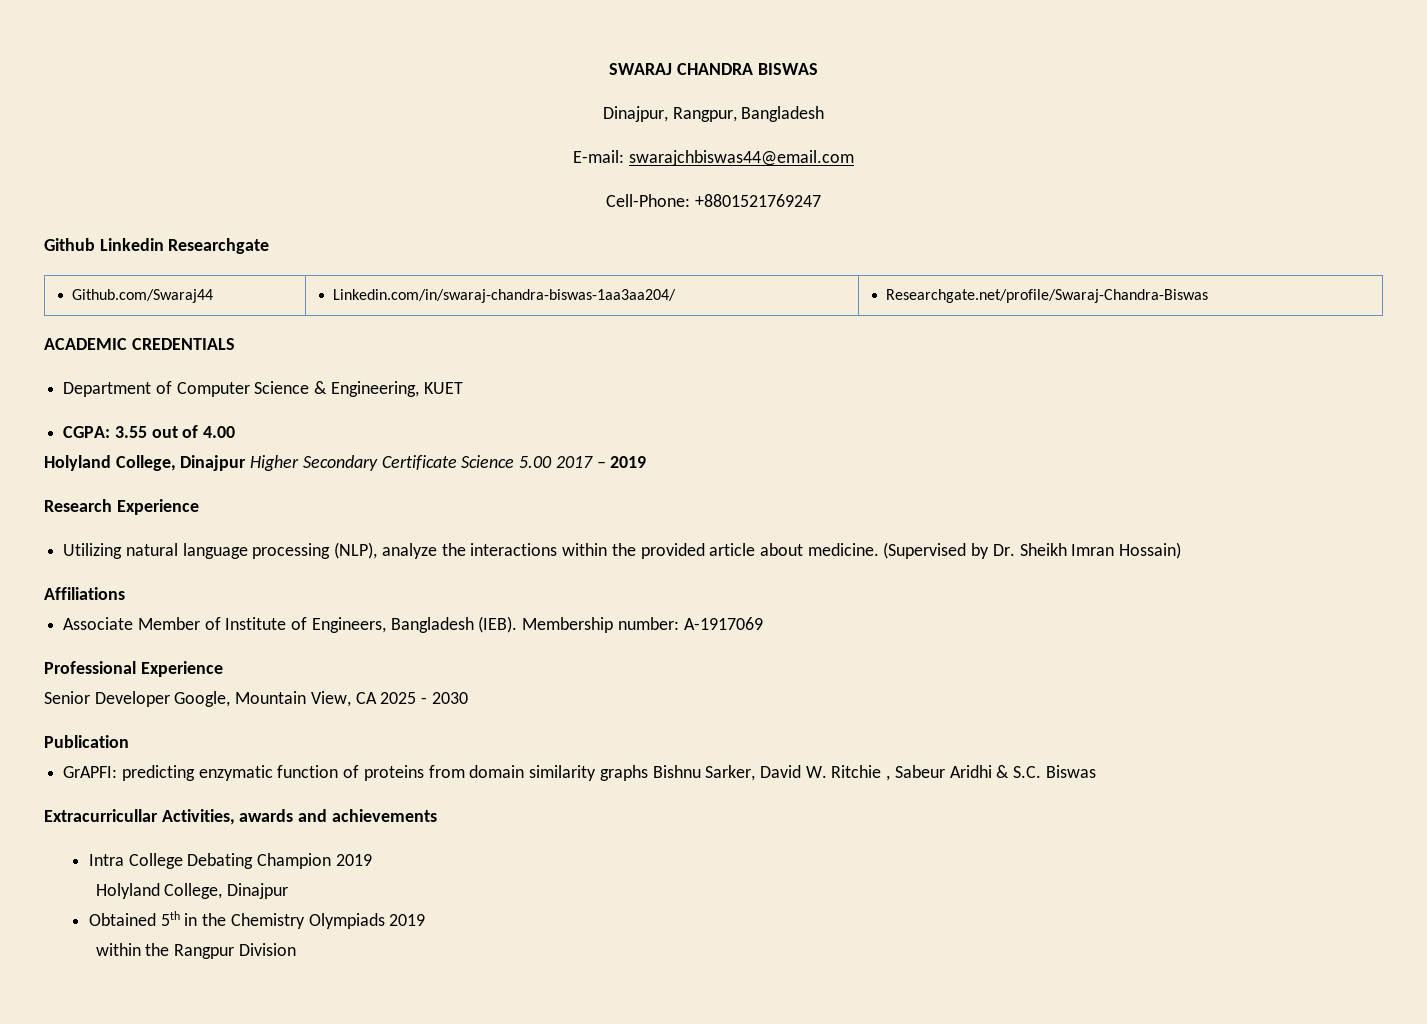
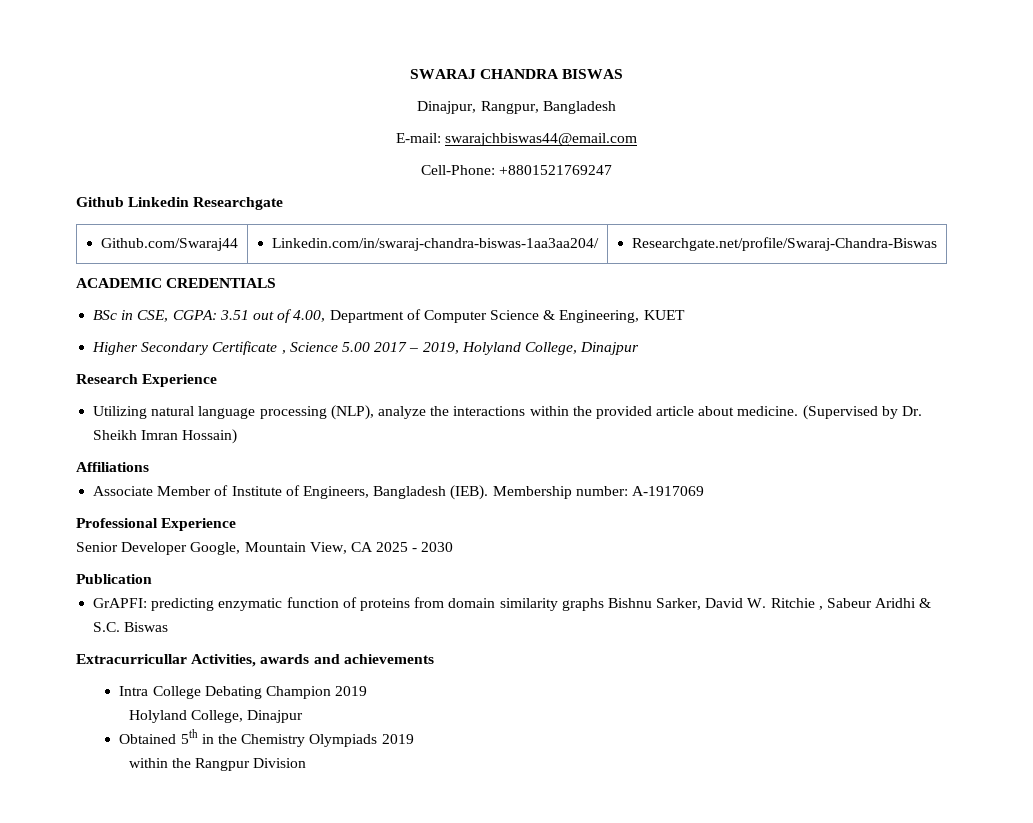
(235, 344) none -> [93,309,326,323] BSc in CSE, CGPA: 3.51 out of 4.00,
[63,425,236,438] [44,455,247,471] CGPA: 3.55 out of 4.00 // Holyland College, Dinajpur -> (685, 315) none
(457, 462) none -> [281,350,286,354] ,
[610,456,647,468] 2019 -> [422,342,640,355] 2019, Holyland College, Dinajpur

